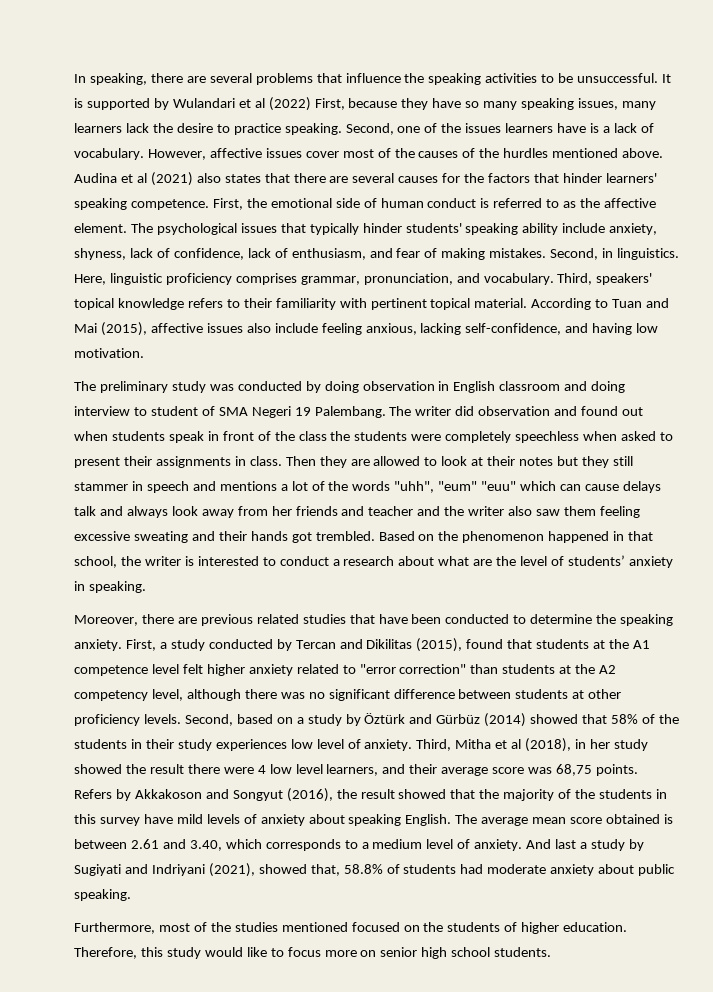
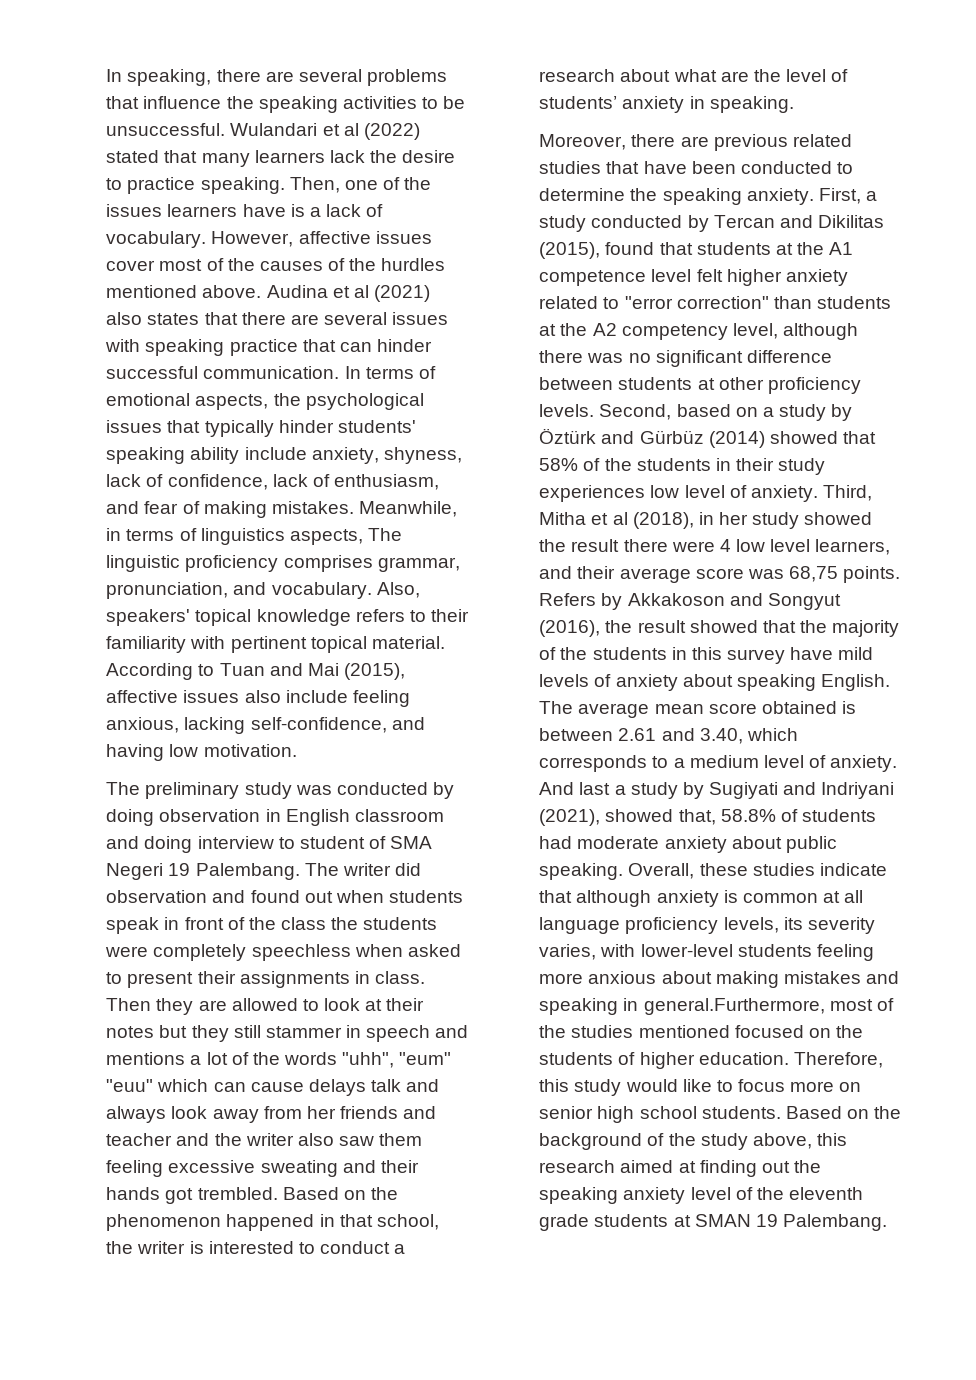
[661,74,671,83] [74,97,618,111] It is supported by Wulandari et al (2022) First, because they have so many speaking issues, -> [230,123,420,140] [106,150,198,163] Wulandari et al (2022) stated that
[345,123,394,135] Second, -> [289,177,340,193] Then,
[398,173,657,183] [74,198,656,210] [74,223,154,233] causes for the factors that hinder learners' speaking competence. First, the emotional side of human conduct is referred to as the affective element. The -> [392,312,449,325] [105,339,432,356] [106,366,436,379] [106,393,301,410] issues with speaking practice that can hinder successful communication. In terms of emotional aspects, the
[550,248,679,260] [74,274,107,285] Second, in linguistics. Here, -> [358,501,457,517] [106,528,402,545] Meanwhile, in terms of linguistics aspects, The
[557,273,593,285] Third, -> [376,582,420,598] Also,
[74,922,156,934] // Furthermore, -> [628,863,887,879] [539,890,864,907] [539,917,875,934] [539,944,874,961] [539,971,899,988] [539,998,825,1015] Overall, these studies indicate that although anxiety is common at all language proficiency levels, its severity varies, with lower-level students feeling more anxious about making mistakes and speaking in general.Furthermore,
(552, 952) none -> [785,1106,902,1119] [539,1133,847,1150] [539,1160,821,1177] [539,1187,863,1204] [539,1214,887,1231] Based on the background of the study above, this research aimed at finding out the speaking anxiety level of the eleventh grade students at SMAN 19 Palembang.

